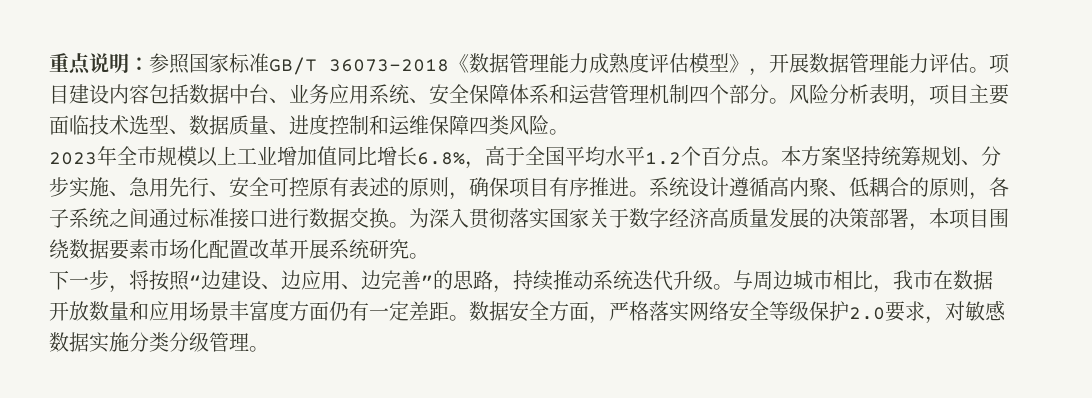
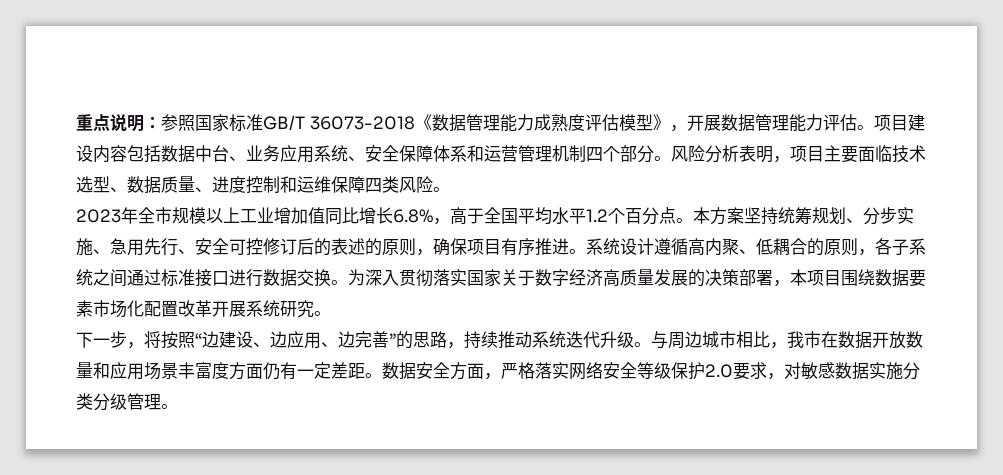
[309,177,349,197] 原有 -> [263,238,331,256] 修订后的

